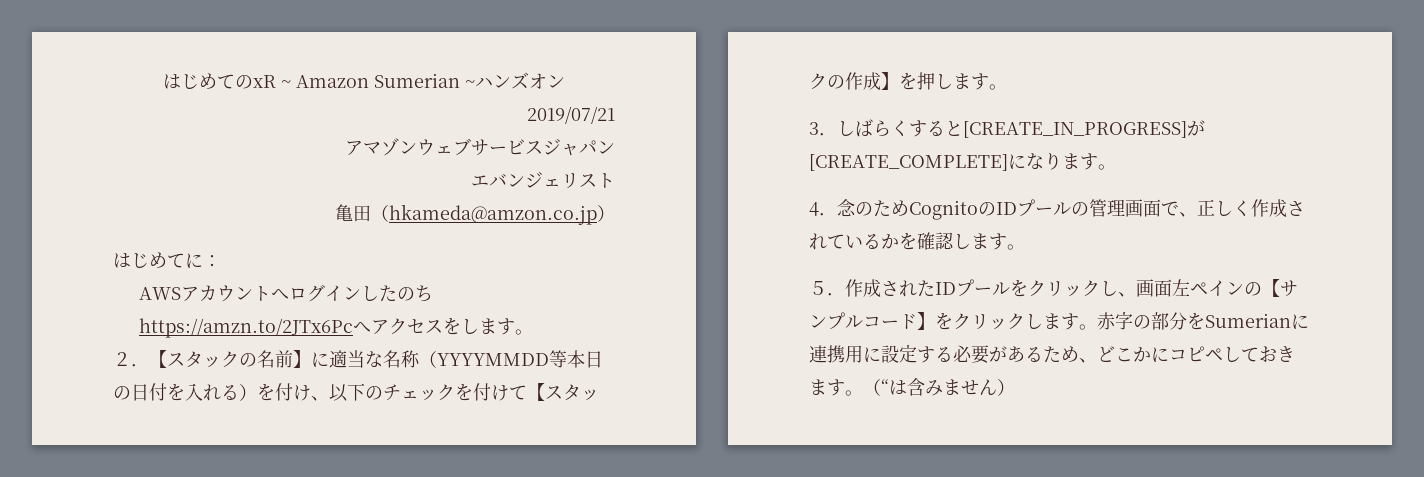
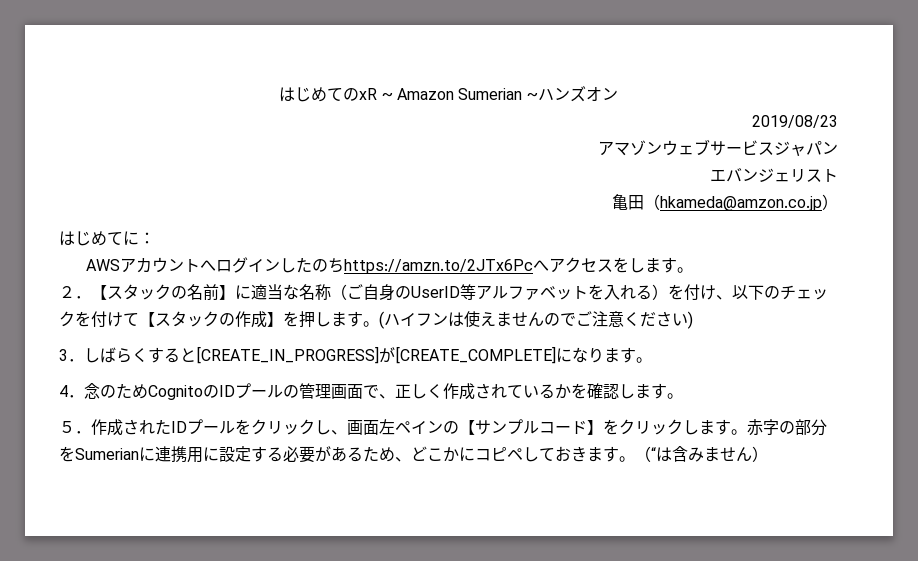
[527,106,615,124] 2019/07/21 -> [752,115,838,128] 2019/08/23
[437,350,603,368] [113,383,167,401] YYYYMMDD等本日の日付 -> [347,284,588,301] ご自身のUserID等アルファベット
(1007, 87) none -> [379,311,693,329] (ハイフンは使えませんのでご注意ください)

